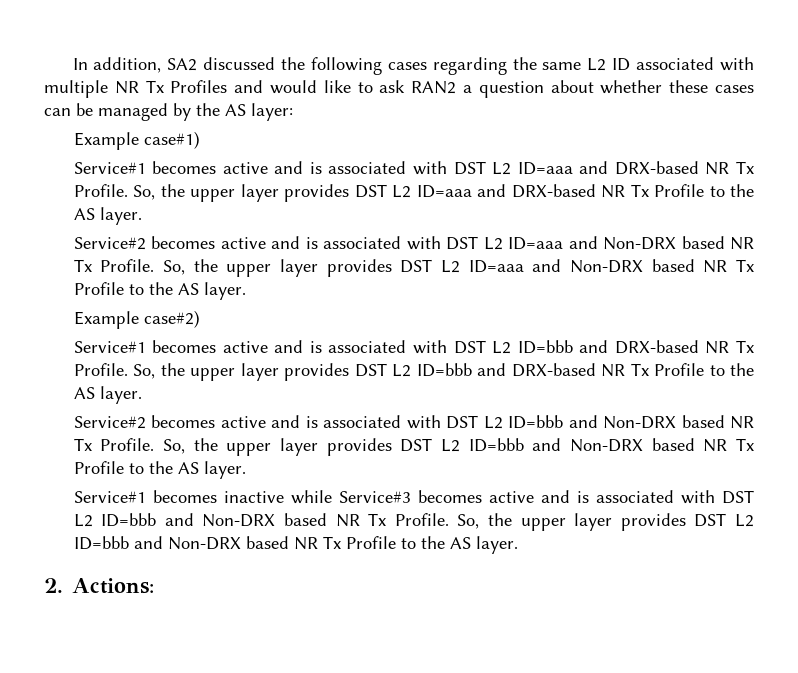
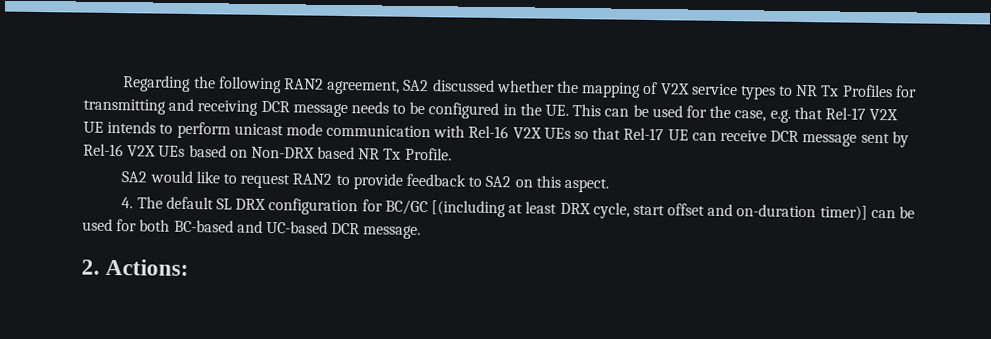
[72,57,754,75] [44,80,754,98] [44,103,293,121] [73,131,200,150] [73,161,754,175] [73,184,755,202] [73,207,142,225] [73,236,755,250] [73,259,755,277] [73,282,246,300] [73,310,200,329] [73,340,754,354] [73,363,755,381] [73,386,142,404] [73,415,755,429] [73,438,755,456] [73,461,246,479] [73,490,755,504] [73,513,754,531] [73,536,518,554] In addition, SA2 discussed the following cases regarding the same L2 ID associated with multiple NR Tx Profiles and would like to ask RAN2 a question about whether these cases can be managed by the AS layer: // Example case#1) // Service#1 becomes active and is associated with DST L2 ID=aaa and DRX-based NR Tx Profile. So, the upper layer provides DST L2 ID=aaa and DRX-based NR Tx Profile to the AS layer. // Service#2 becomes active and is associated with DST L2 ID=aaa and Non-DRX based NR Tx Profile. So, the upper layer provides DST L2 ID=aaa and Non-DRX based NR Tx Profile to the AS layer. // Example case#2) // Service#1 becomes active and is associated with DST L2 ID=bbb and DRX-based NR Tx Profile. So, the upper layer provides DST L2 ID=bbb and DRX-based NR Tx Profile to the AS layer. // Service#2 becomes active and is associated with DST L2 ID=bbb and Non-DRX based NR Tx Profile. So, the upper layer provides DST L2 ID=bbb and Non-DRX based NR Tx Profile to the AS layer. // Service#1 becomes inactive while Service#3 becomes active and is associated with DST L2 ID=bbb and Non-DRX based NR Tx Profile. So, the upper layer provides DST L2 ID=bbb and Non-DRX based NR Tx Profile to the AS layer. -> [122,75,917,100] [83,98,899,123] [83,120,909,148] [83,143,452,161] [121,170,609,193] [121,196,915,221] [82,218,422,240] Regarding the following RAN2 agreement, SA2 discussed whether the mapping of V2X service types to NR Tx Profiles for transmitting and receiving DCR message needs to be configured in the UE. This can be used for the case, e.g. that Rel-17 V2X UE intends to perform unicast mode communication with Rel-16 V2X UEs so that Rel-17 UE can receive DCR message sent by Rel-16 V2X UEs based on Non-DRX based NR Tx Profile. // SA2 would like to request RAN2 to provide feedback to SA2 on this aspect. // 4. The default SL DRX configuration for BC/GC [(including at least DRX cycle, start offset and on-duration timer)] can be used for both BC-based and UC-based DCR message.

